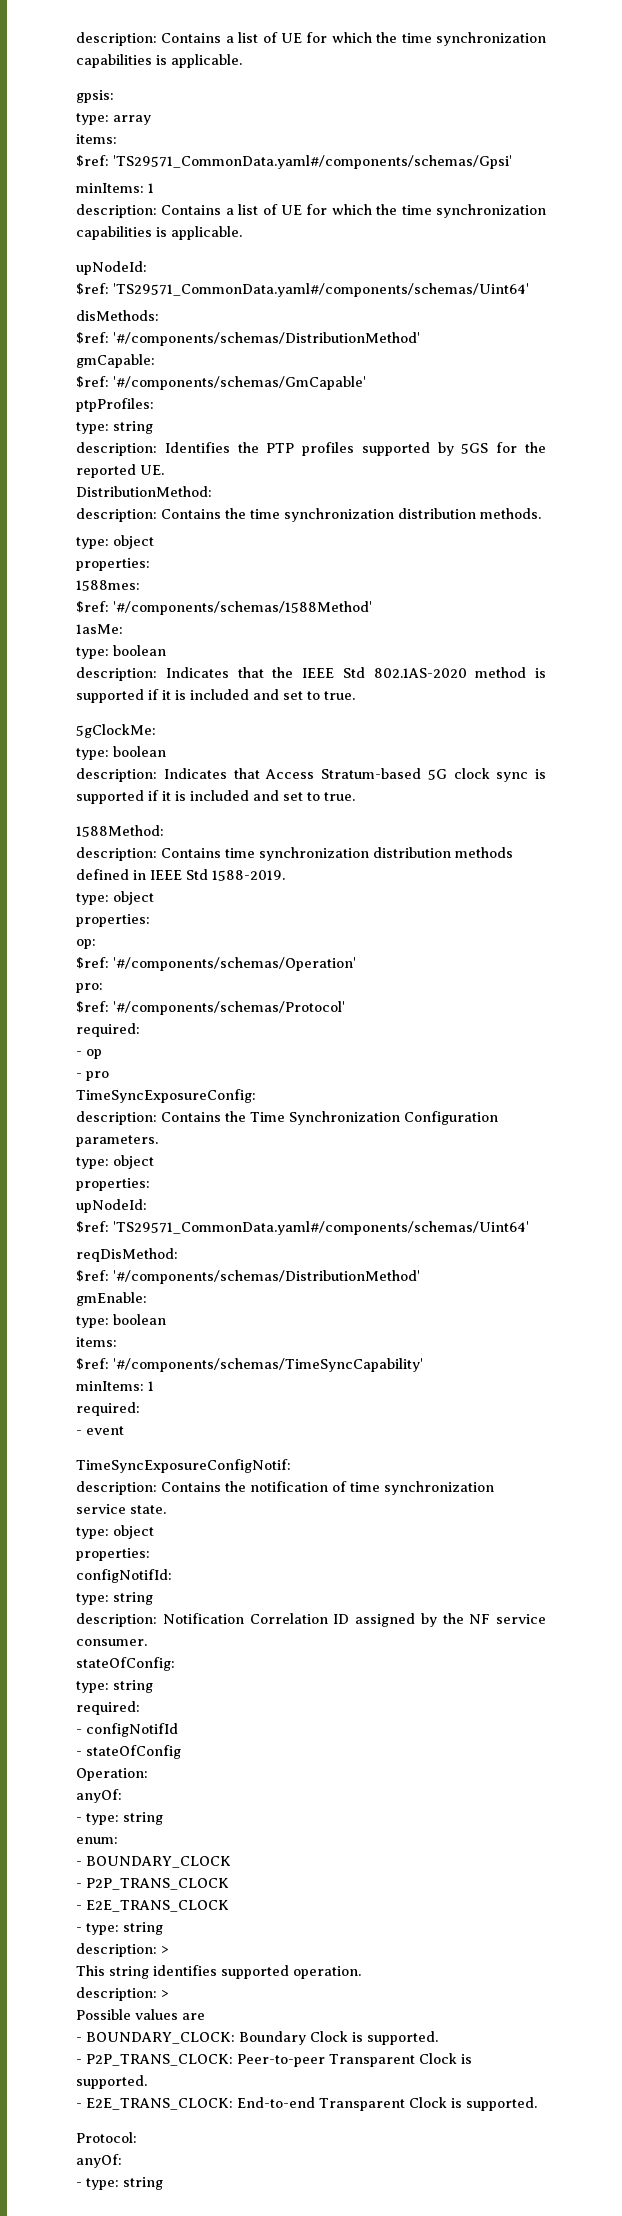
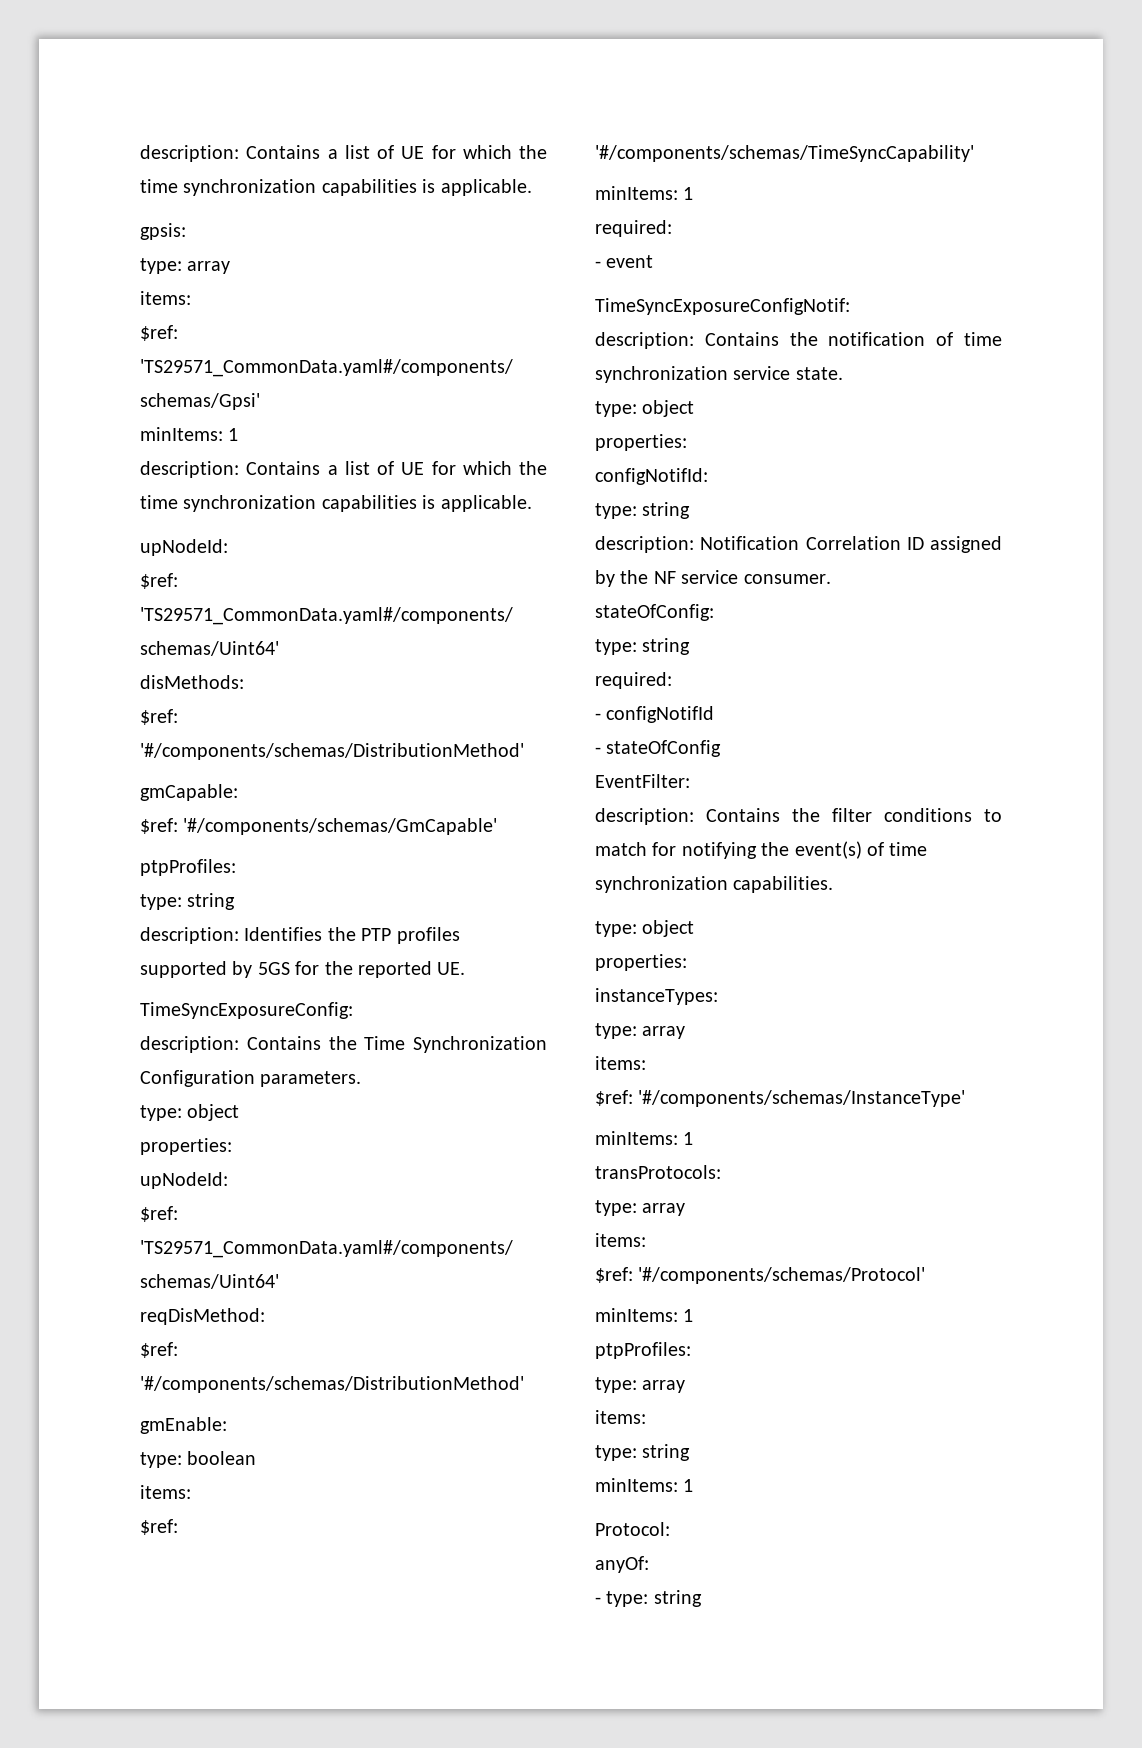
[76,486,212,497] [76,508,541,522] [76,535,154,549] [76,558,150,571] [76,580,140,591] [76,601,372,615] [76,624,123,634] [76,645,166,659] [76,667,546,681] [76,689,355,703] [76,724,156,738] [76,746,166,760] [76,768,546,782] [76,790,355,804] [76,825,164,837] [76,847,513,861] [76,869,285,881] [76,891,154,905] [76,914,150,927] [76,939,96,949] [76,957,356,971] [76,983,103,993] [76,1001,345,1015] [76,1023,140,1037] [76,1049,102,1059] [76,1071,109,1081] // DistributionMethod: // description: Contains the time synchronization distribution methods. // type: object // properties: // 1588mes: // $ref: '#/components/schemas/1588Method' // 1asMe: // type: boolean // description: Indicates that the IEEE Std 802.1AS-2020 method is supported if it is included and set to true. // 5gClockMe: // type: boolean // description: Indicates that Access Stratum-based 5G clock sync is supported if it is included and set to true. // 1588Method: // description: Contains time synchronization distribution methods defined in IEEE Std 1588-2019. // type: object // properties: // op: // $ref: '#/components/schemas/Operation' // pro: // $ref: '#/components/schemas/Protocol' // required: // - op // - pro -> (466, 968) none
[76,1768,148,1781] [76,1789,122,1803] [76,1812,163,1825] [76,1837,118,1844] [76,1856,231,1868] [76,1878,229,1890] [76,1900,229,1912] [76,1922,163,1935] [76,1943,169,1957] [76,1965,361,1979] [76,1987,169,2001] [76,2009,205,2020] [76,2031,438,2045] [76,2053,472,2067] [76,2075,147,2089] [76,2097,537,2111] Operation: // anyOf: // - type: string // enum: // - BOUNDARY_CLOCK // - P2P_TRANS_CLOCK // - E2E_TRANS_CLOCK // - type: string // description: > // This string identifies supported operation. // description: > // Possible values are // - BOUNDARY_CLOCK: Boundary Clock is supported. // - P2P_TRANS_CLOCK: Peer-to-peer Transparent Clock is supported. // - E2E_TRANS_CLOCK: End-to-end Transparent Clock is supported. -> [595,774,690,788] [595,808,1002,825] [595,841,928,859] [595,876,834,893] [595,920,695,937] [595,954,687,971] [595,988,718,1005] [595,1023,686,1039] [595,1056,646,1070] [595,1090,966,1107] [595,1131,694,1145] [595,1165,721,1179] [595,1200,686,1216] [595,1233,646,1247] [595,1267,926,1284] [595,1308,694,1322] [595,1342,691,1359] [595,1377,686,1393] [595,1410,646,1424] [595,1444,691,1461] [595,1478,694,1492] EventFilter: // description: Contains the filter conditions to match for notifying the event(s) of time synchronization capabilities. // type: object // properties: // instanceTypes: // type: array // items: // $ref: '#/components/schemas/InstanceType' // minItems: 1 // transProtocols: // type: array // items: // $ref: '#/components/schemas/Protocol' // minItems: 1 // ptpProfiles: // type: array // items: // type: string // minItems: 1

